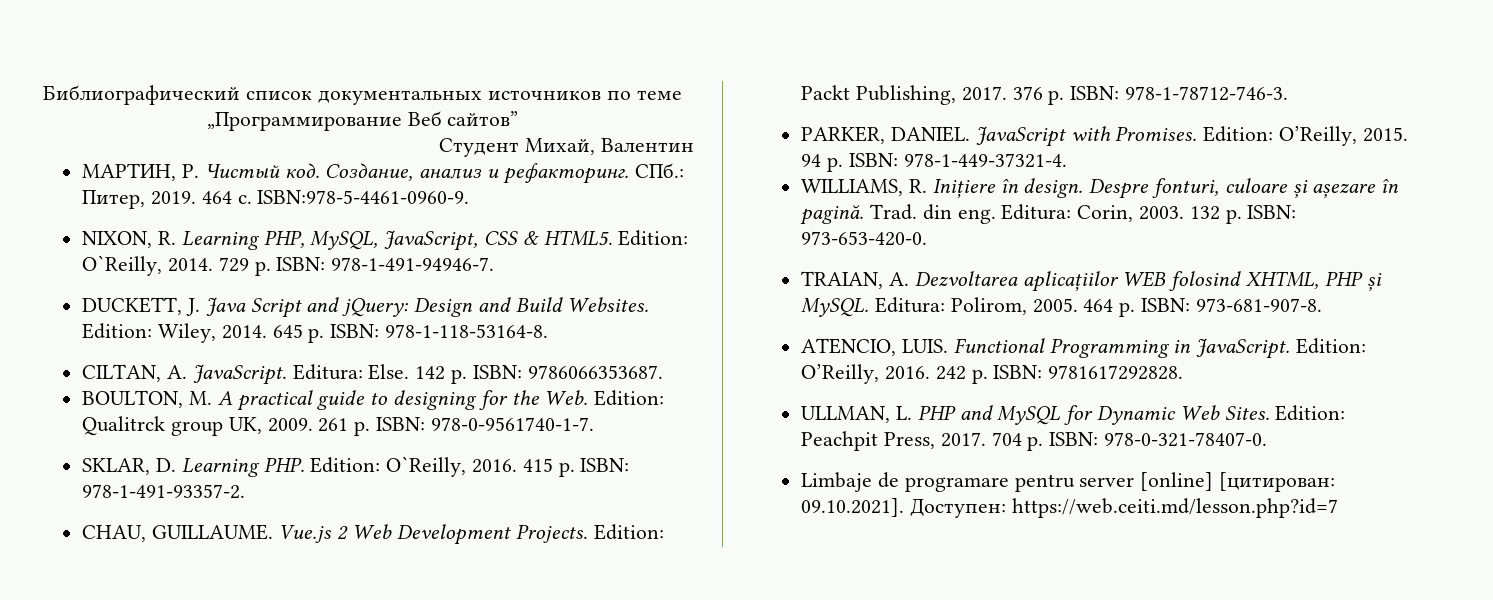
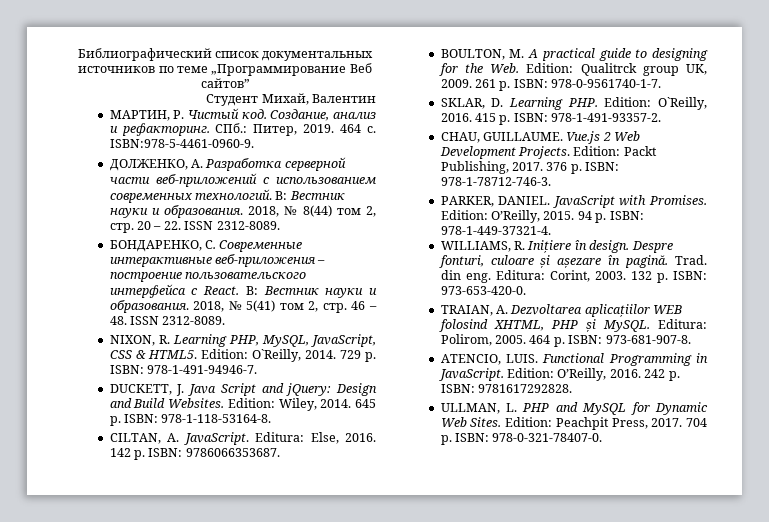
(470, 197) none -> [109,157,346,171] [109,173,377,187] [109,189,345,203] [109,205,377,218] [109,221,280,233] [109,240,303,252] [109,254,326,267] [109,272,307,282] [109,284,377,298] [109,300,378,313] [109,316,226,325] // ДОЛЖЕНКО, А. Разработка серверной части веб-приложений с использованием современных технологий. В: Вестник науки и образования. 2018, № 8(44) том 2, стр. 20 – 22. ISSN 2312-8089. // БОНДАРЕНКО, С. Современные интерактивные веб-приложения – построение пользовательского интерфейса с React. В: Вестник науки и образования. 2018, № 5(41) том 2, стр. 46 – 48. ISSN 2312-8089.
[368,364,410,380] Else. -> [310,432,376,444] Else, 2016.
[1077,205,1134,222] Corin, -> [549,270,590,282] Corint,
[801,472,1336,492] [801,498,1338,518] // Limbaje de programare pentru server [online] [цитирован: 09.10.2021]. Доступен: https://web.ceiti.md/lesson.php?id=7 -> (603, 437) none

